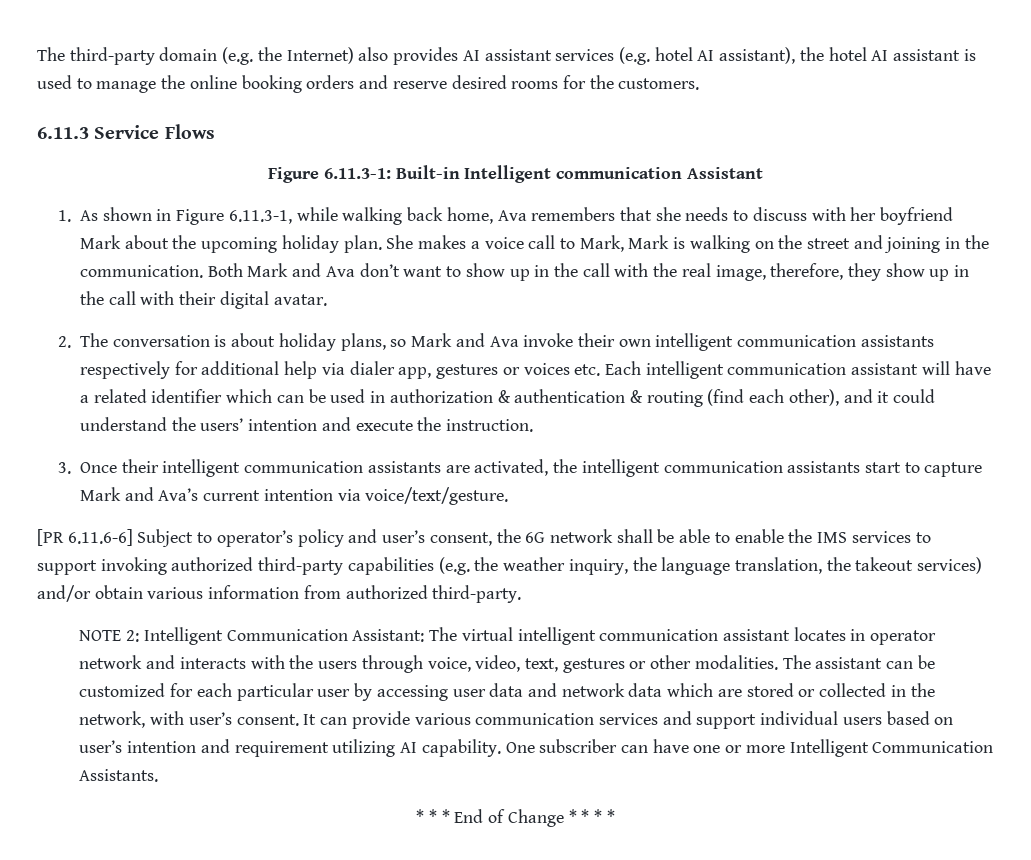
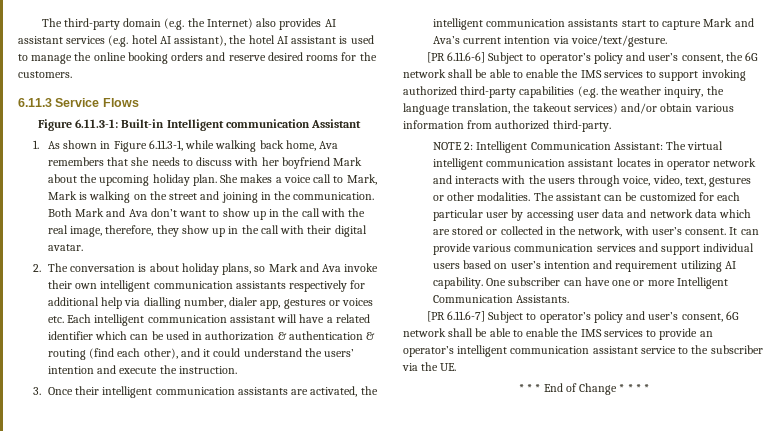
(345, 369) none -> [143,297,226,309] dialling number,
(159, 775) none -> [426,311,739,323] [403,328,713,340] [403,345,763,357] [402,362,457,371] // [PR 6.11.6-7] Subject to operator’s policy and user’s consent, 6G network shall be able to enable the IMS services to provide an operator’s intelligent communication assistant service to the subscriber via the UE.

